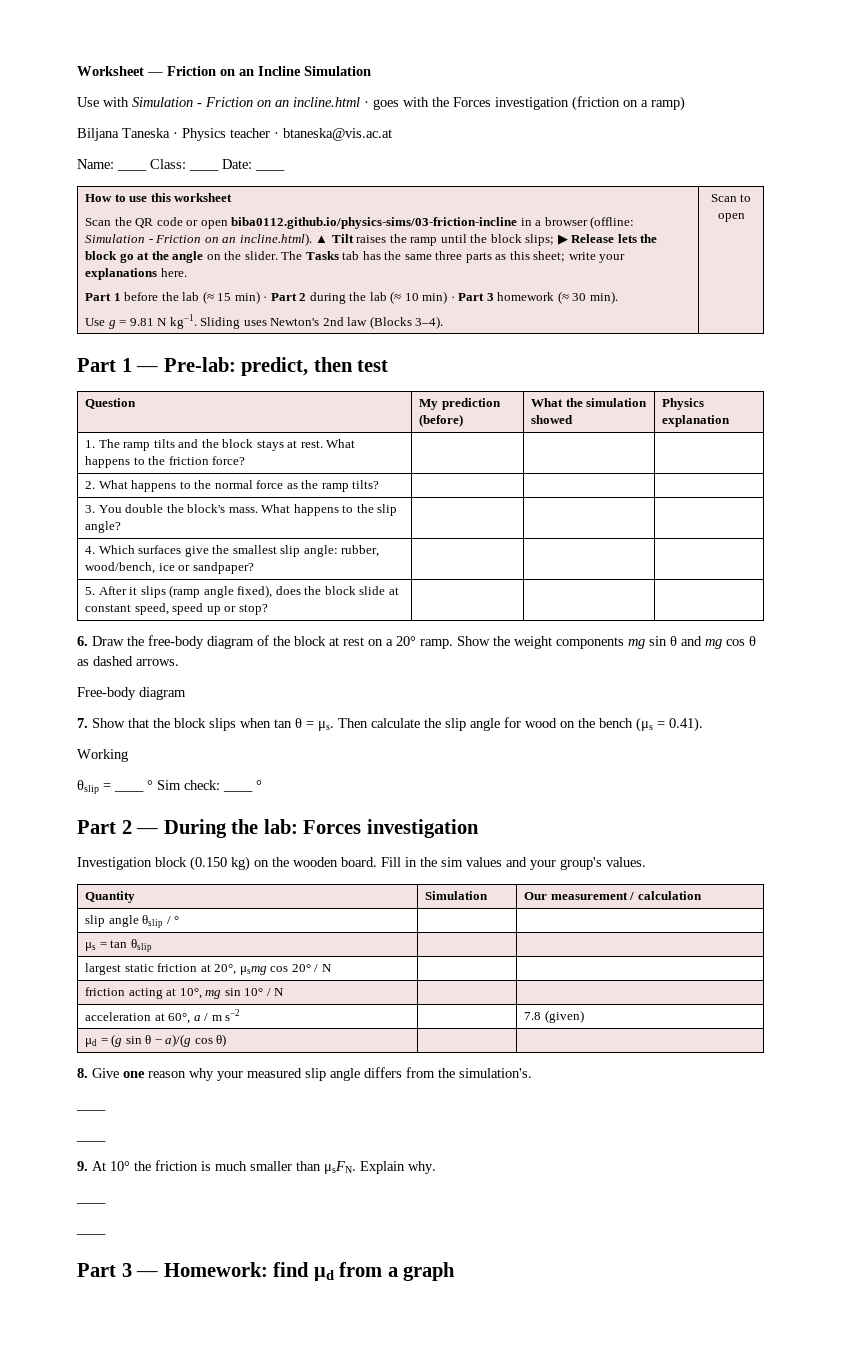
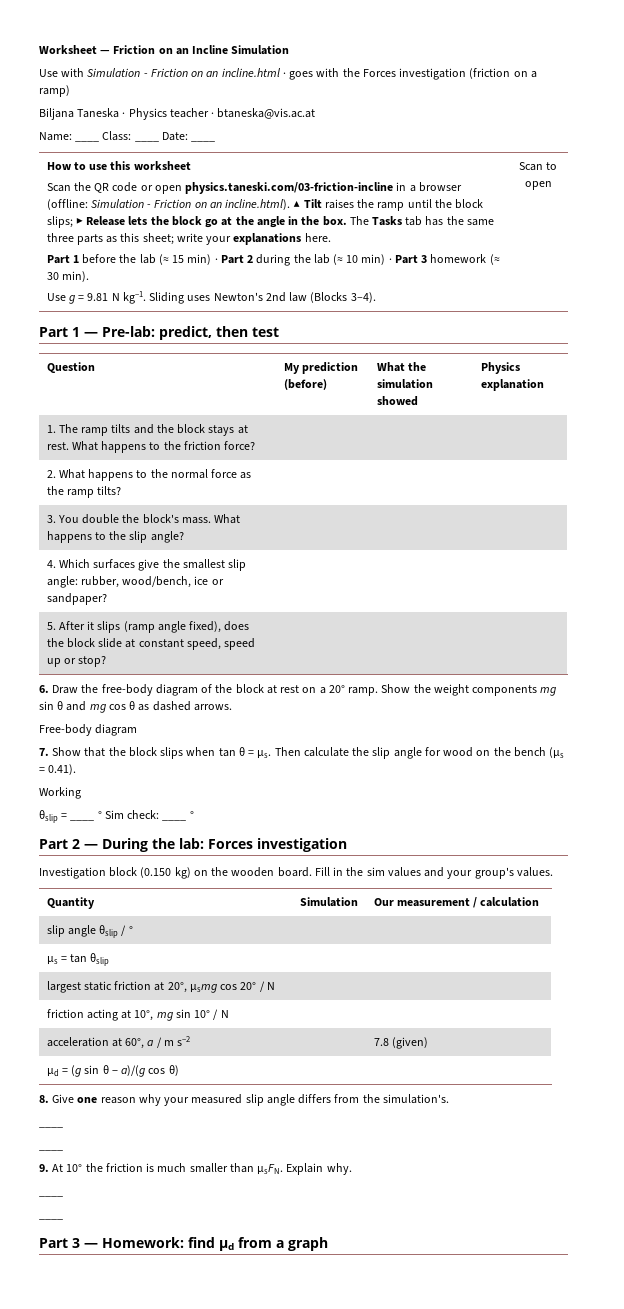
[231,217,518,229] biba0112.github.io/physics-sims/03-friction-incline -> [185,182,394,194] physics.taneski.com/03-friction-incline
[206,251,278,260] on the slider. -> [288,216,347,226] in the box.

